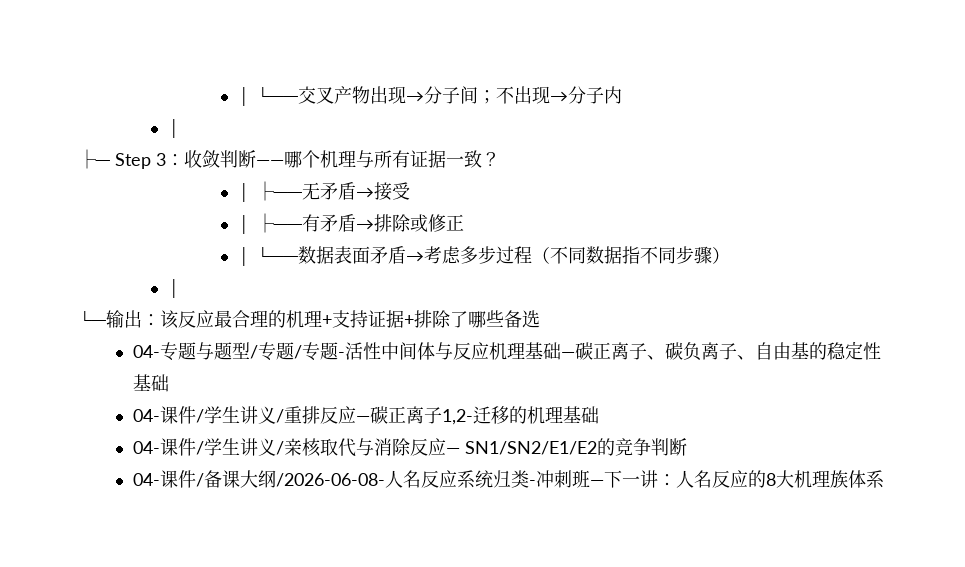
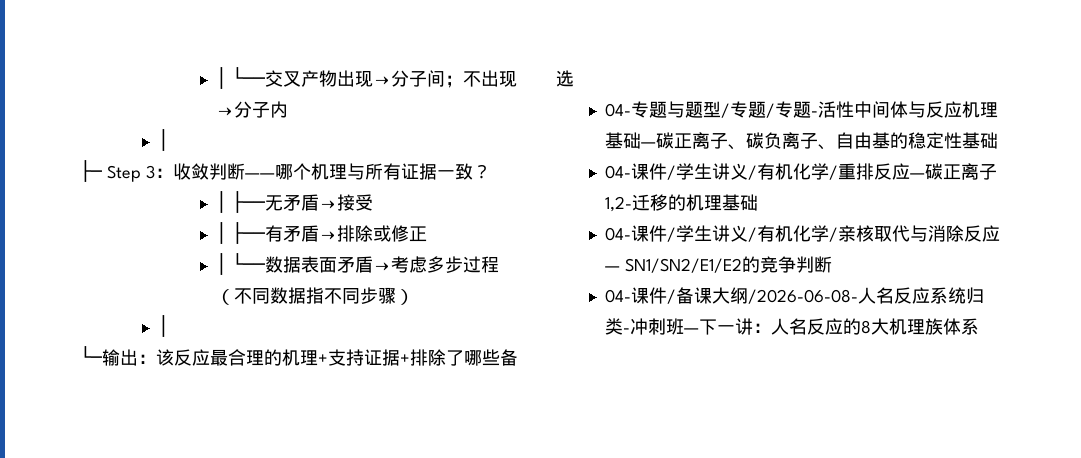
(284, 416) none -> [756,163,838,180] 有机化学/
(284, 448) none -> [756,225,838,242] 有机化学/

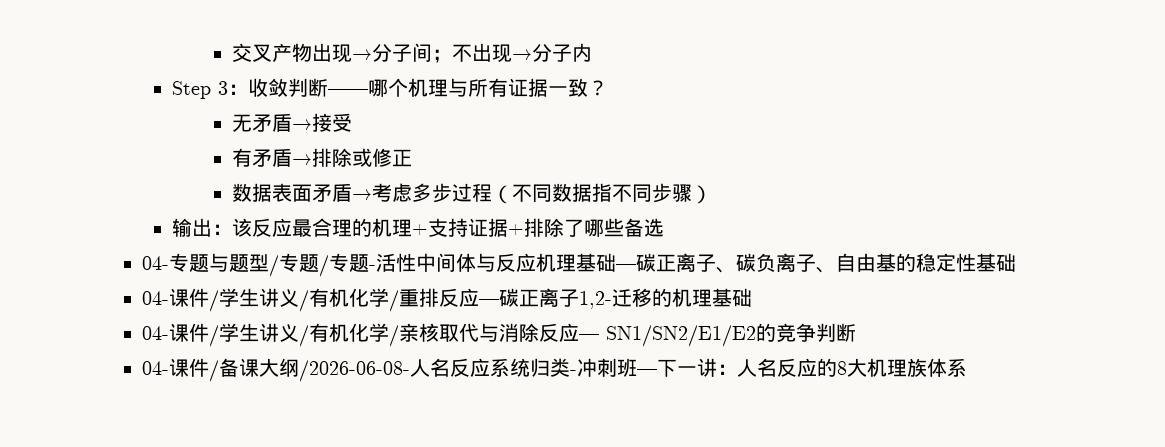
[215,67,265,89] │ └── -> (231, 52) none
[157,129,169,151] [80,160,102,182] │ // ├─ -> (592, 52) none
[215,191,265,213] │ ├── -> (608, 88) none
[215,222,265,244] │ ├── -> (352, 122) none
[215,253,265,275] │ └── -> (412, 158) none
[157,315,169,337] [80,346,102,364] │ // └─ -> (712, 194) none

